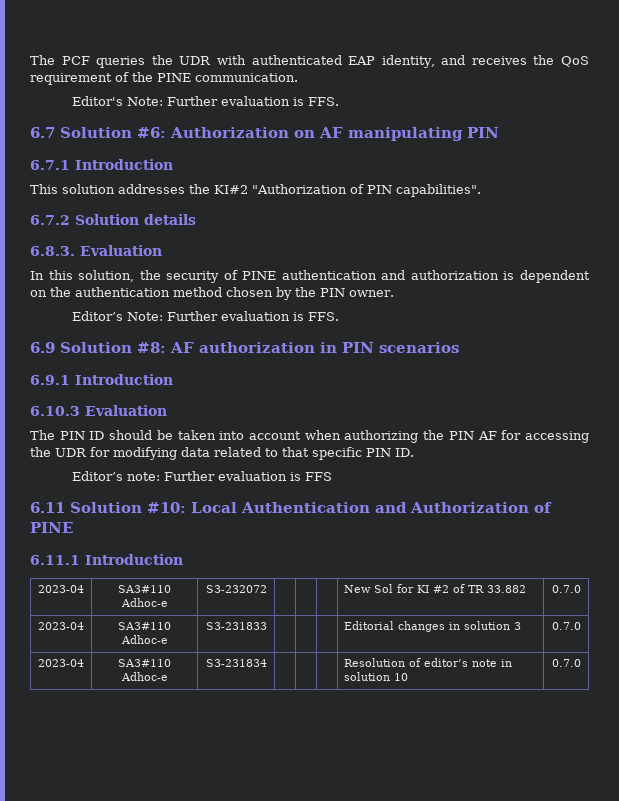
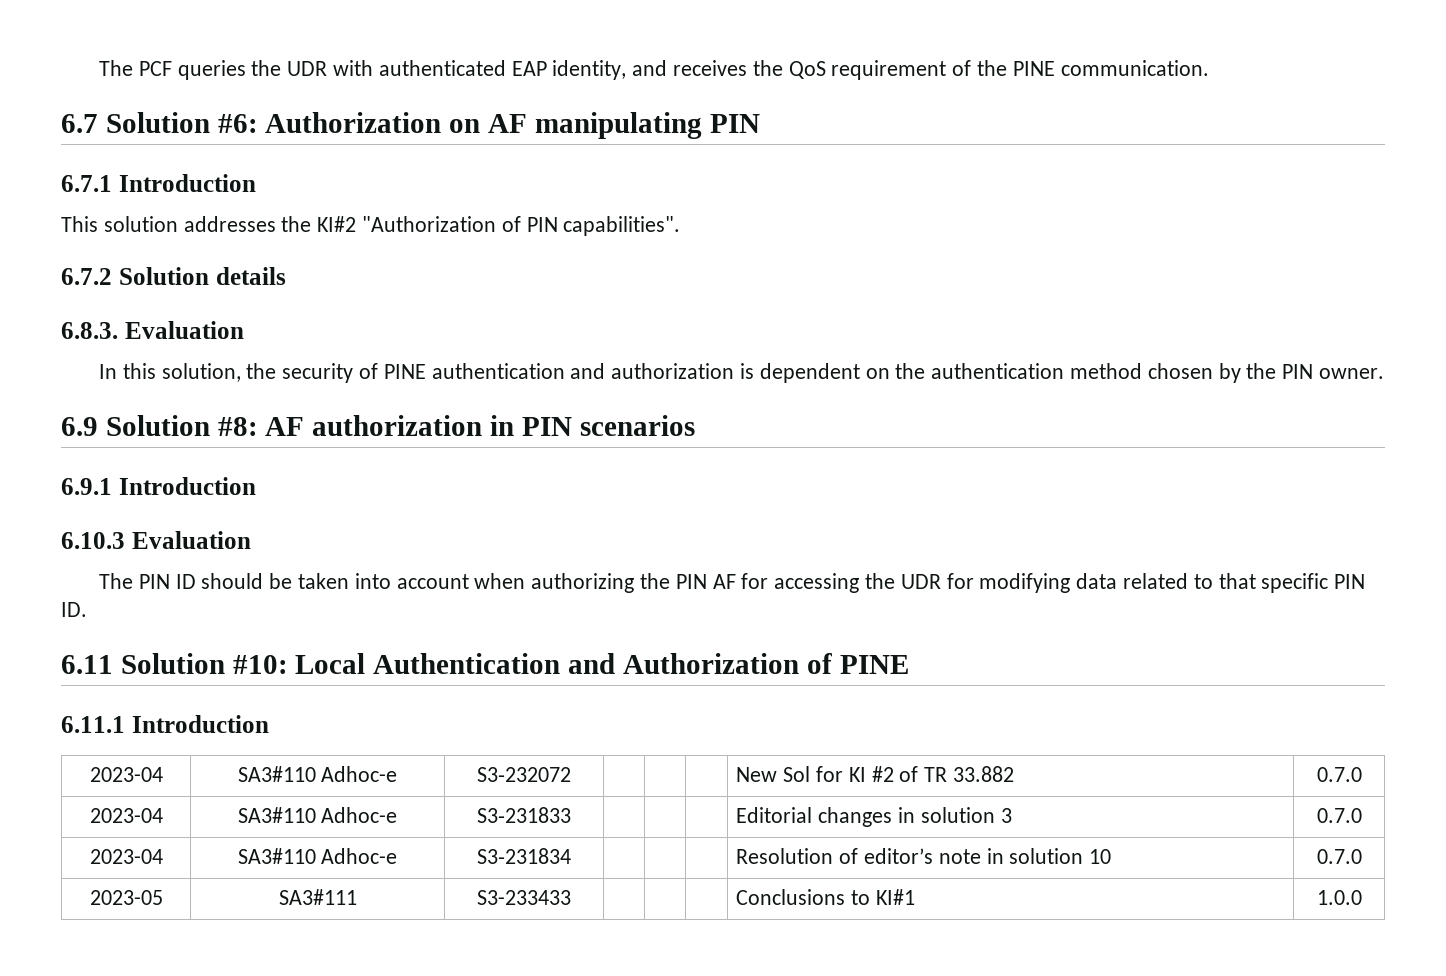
[72,96,340,106] // Editor's Note: Further evaluation is FFS. -> (1209, 68) none
[72,311,340,321] // Editor’s Note: Further evaluation is FFS. -> (1385, 373) none
[72,471,333,481] // Editor’s note: Further evaluation is FFS -> (87, 609) none
(581, 663) none -> [89,890,163,905] [278,889,357,905] [477,890,571,905] [736,889,915,905] [1316,890,1362,905] // 2023-05 | SA3#111 | S3-233433 | | | | Conclusions to KI#1 | 1.0.0

